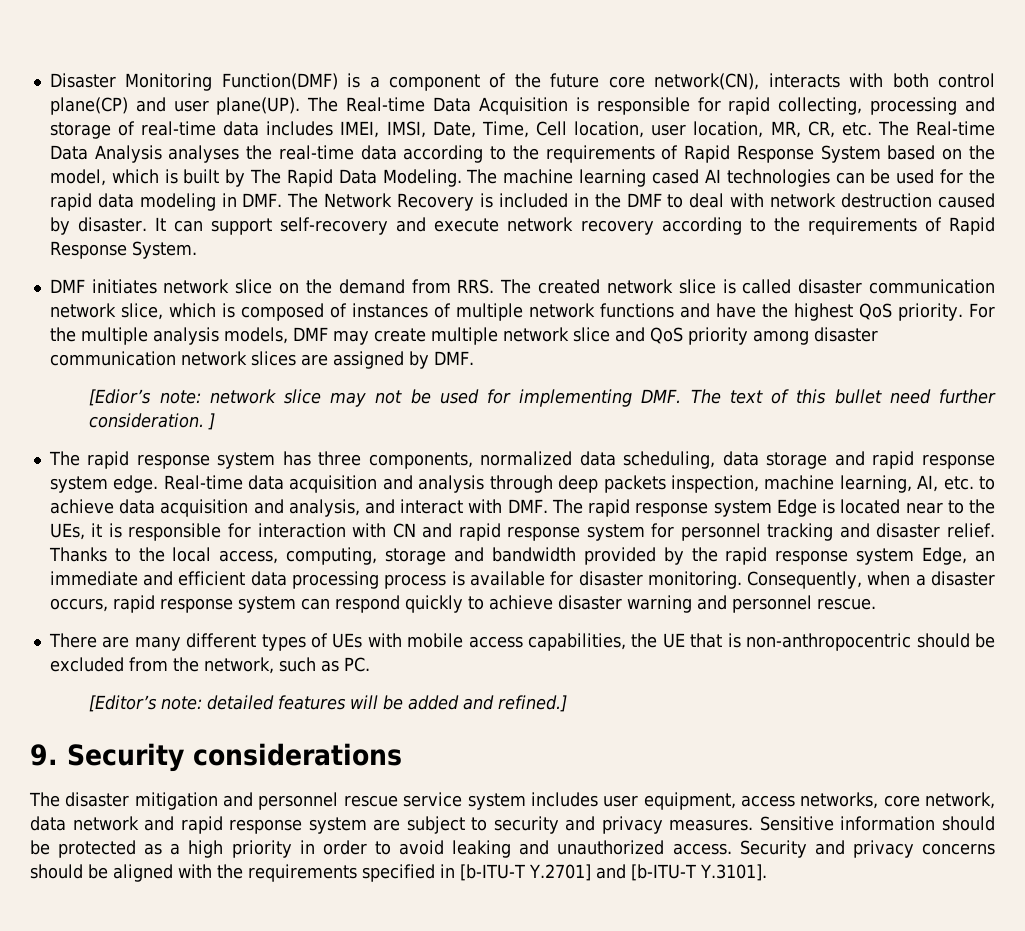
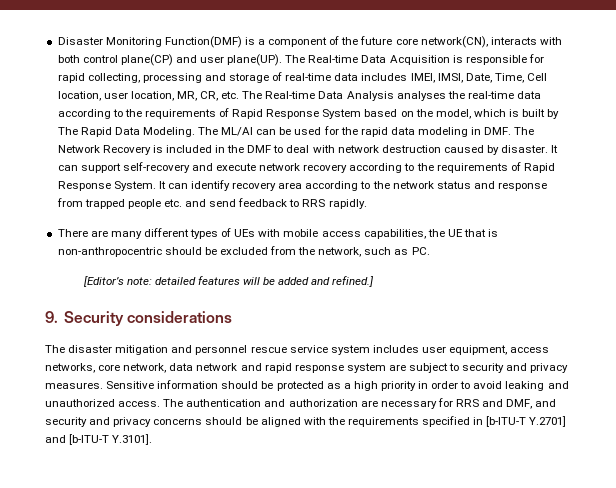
[503,169,830,187] machine learning cased AI technologies -> [221,127,254,136] ML/AI
[49,279,996,294] [49,303,996,321] [49,327,878,345] [49,351,474,369] [89,389,997,407] [89,413,216,430] [48,451,996,469] [49,475,995,493] [49,499,995,517] [49,523,996,541] [48,547,996,565] [49,571,995,589] [49,595,876,613] // DMF initiates network slice on the demand from RRS. The created network slice is called disaster communication network slice, which is composed of instances of multiple network functions and have the highest QoS priority. For the multiple analysis models, DMF may create multiple network slice and QoS priority among disaster communication network slices are assigned by DMF. // [Edior’s note: network slice may not be used for implementing DMF. The text of this bullet need further consideration. ] // The rapid response system has three components, normalized data scheduling, data storage and rapid response system edge. Real-time data acquisition and analysis through deep packets inspection, machine learning, AI, etc. to achieve data acquisition and analysis, and interact with DMF. The rapid response system Edge is located near to the UEs, it is responsible for interaction with CN and rapid response system for personnel tracking and disaster relief. Thanks to the local access, computing, storage and bandwidth provided by the rapid response system Edge, an immediate and efficient data processing process is available for disaster monitoring. Consequently, when a disaster occurs, rapid response system can respond quickly to achieve disaster warning and personnel rescue. -> [158,180,548,191] [56,198,367,209] It can identify recovery area according to the network status and response from trapped people etc. and send feedback to RRS rapidly.
[739,840,807,858] Security -> [163,398,557,409] [45,417,87,427] The authentication and authorization are necessary for RRS and DMF, and security

